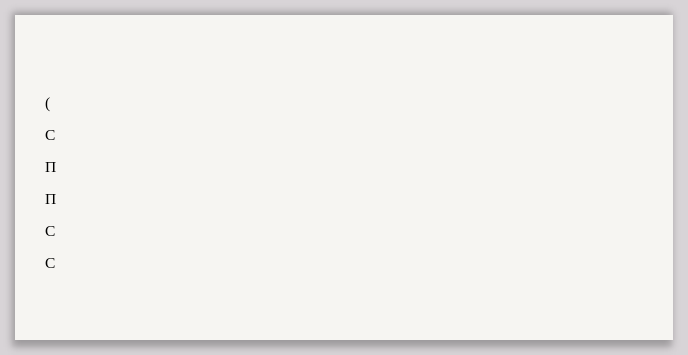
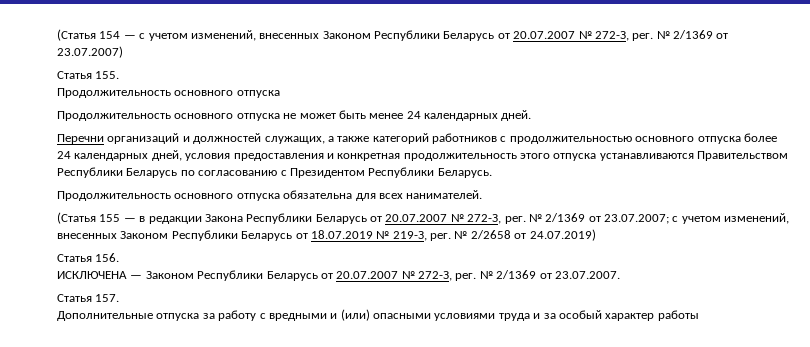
[45,97,50,112] [45,130,55,140] [45,162,56,172] [45,194,56,204] [45,226,55,236] [45,258,55,268] ( // С // П // П // С // С -> [57,29,729,41] [57,46,123,58] [57,71,120,79] [57,88,280,98] [57,110,532,121] [57,133,777,144] [57,150,789,161] [57,167,492,178] [57,190,483,201] [57,212,790,224] [57,229,596,241] [57,253,120,262] [57,270,620,281] [57,294,120,302] [57,309,699,321] (Статья 154 — с учетом изменений, внесенных Законом Республики Беларусь от 20.07.2007 № 272-З, рег. № 2/1369 от 23.07.2007) // Статья 155. // Продолжительность основного отпуска // Продолжительность основного отпуска не может быть менее 24 календарных дней. // Перечни организаций и должностей служащих, а также категорий работников с продолжительностью основного отпуска более 24 календарных дней, условия предоставления и конкретная продолжительность этого отпуска устанавливаются Правительством Республики Беларусь по согласованию с Президентом Республики Беларусь. // Продолжительность основного отпуска обязательна для всех нанимателей. // (Статья 155 — в редакции Закона Республики Беларусь от 20.07.2007 № 272-З, рег. № 2/1369 от 23.07.2007; с учетом изменений, внесенных Законом Республики Беларусь от 18.07.2019 № 219-З, рег. № 2/2658 от 24.07.2019) // Статья 156. // ИСКЛЮЧЕНА — Законом Республики Беларусь от 20.07.2007 № 272-З, рег. № 2/1369 от 23.07.2007. // Статья 157. // Дополнительные отпуска за работу с вредными и (или) опасными условиями труда и за особый характер работы

